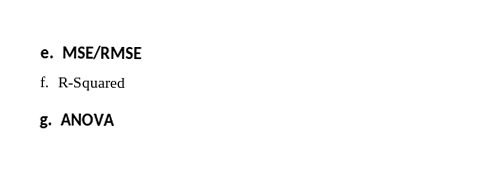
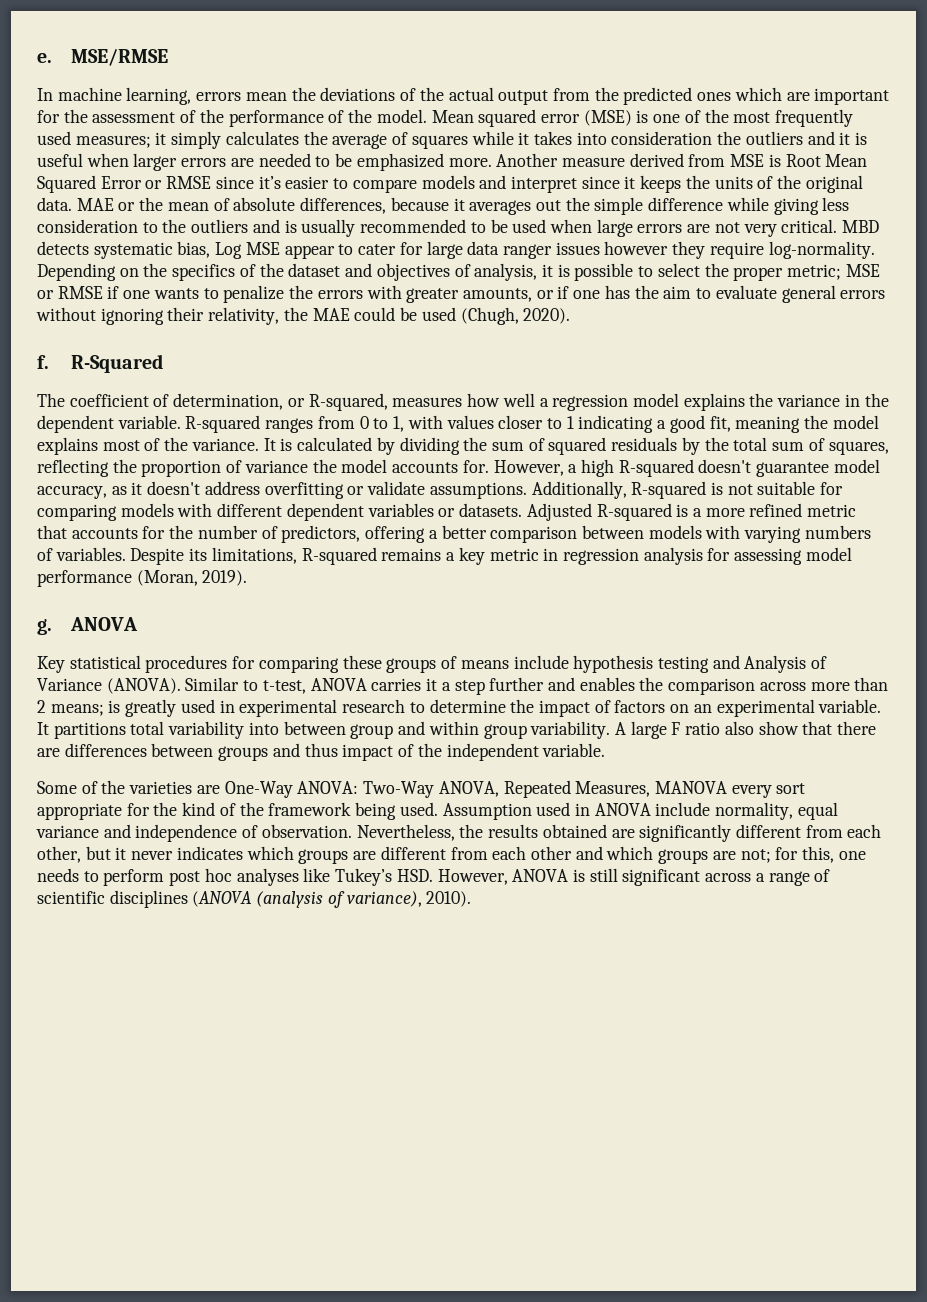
[40,76,126,91] [39,113,115,129] f. R-Squared // g. ANOVA -> [37,87,890,105] [37,109,854,127] [37,131,868,149] [37,153,868,171] [37,175,863,193] [37,197,850,215] [37,219,880,237] [37,241,875,259] [37,263,880,281] [37,285,886,303] [36,307,571,325] [37,354,164,373] [37,393,889,411] [37,415,879,433] [37,437,889,455] [37,459,880,477] [37,481,844,499] [37,503,857,521] [37,525,871,543] [37,547,852,565] [37,570,248,587] [37,617,139,635] [37,655,828,673] [37,677,889,695] [37,699,882,717] [37,721,877,739] [37,743,606,761] [37,780,806,798] [37,802,838,820] [36,824,882,842] [37,846,866,864] [37,868,831,886] [37,890,472,908] In machine learning, errors mean the deviations of the actual output from the predicted ones which are important for the assessment of the performance of the model. Mean squared error (MSE) is one of the most frequently used measures; it simply calculates the average of squares while it takes into consideration the outliers and it is useful when larger errors are needed to be emphasized more. Another measure derived from MSE is Root Mean Squared Error or RMSE since it’s easier to compare models and interpret since it keeps the units of the original data. MAE or the mean of absolute differences, because it averages out the simple difference while giving less consideration to the outliers and is usually recommended to be used when large errors are not very critical. MBD detects systematic bias, Log MSE appear to cater for large data ranger issues however they require log-normality. Depending on the specifics of the dataset and objectives of analysis, it is possible to select the proper metric; MSE or RMSE if one wants to penalize the errors with greater amounts, or if one has the aim to evaluate general errors without ignoring their relativity, the MAE could be used (Chugh, 2020). // f. R-Squared // The coefficient of determination, or R-squared, measures how well a regression model explains the variance in the dependent variable. R-squared ranges from 0 to 1, with values closer to 1 indicating a good fit, meaning the model explains most of the variance. It is calculated by dividing the sum of squared residuals by the total sum of squares, reflecting the proportion of variance the model accounts for. However, a high R-squared doesn't guarantee model accuracy, as it doesn't address overfitting or validate assumptions. Additionally, R-squared is not suitable for comparing models with different dependent variables or datasets. Adjusted R-squared is a more refined metric that accounts for the number of predictors, offering a better comparison between models with varying numbers of variables. Despite its limitations, R-squared remains a key metric in regression analysis for assessing model performance (Moran, 2019). // g. ANOVA // Key statistical procedures for comparing these groups of means include hypothesis testing and Analysis of Variance (ANOVA). Similar to t-test, ANOVA carries it a step further and enables the comparison across more than 2 means; is greatly used in experimental research to determine the impact of factors on an experimental variable. It partitions total variability into between group and within group variability. A large F ratio also show that there are differences between groups and thus impact of the independent variable. // Some of the varieties are One-Way ANOVA: Two-Way ANOVA, Repeated Measures, MANOVA every sort appropriate for the kind of the framework being used. Assumption used in ANOVA include normality, equal variance and independence of observation. Nevertheless, the results obtained are significantly different from each other, but it never indicates which groups are different from each other and which groups are not; for this, one needs to perform post hoc analyses like Tukey’s HSD. However, ANOVA is still significant across a range of scientific disciplines (ANOVA (analysis of variance), 2010).

